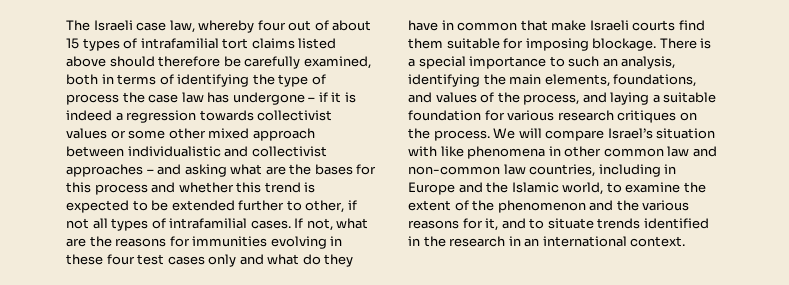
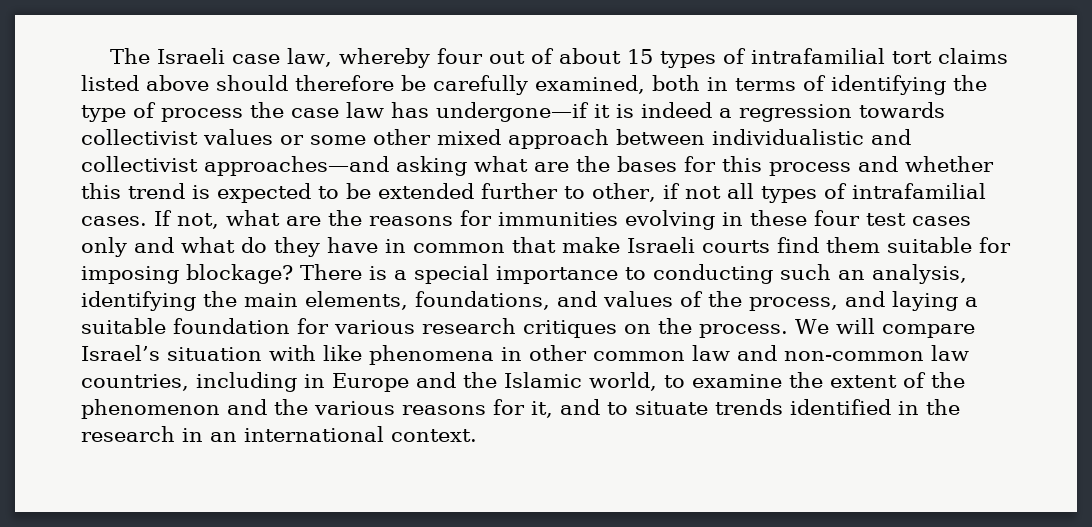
[232,92,328,105] undergone – if -> [436,102,589,122] undergone—if
[66,164,182,177] approaches – and -> [204,156,389,176] approaches—and
[592,38,657,51] blockage. -> [186,264,293,284] blockage?
(565, 61) none -> [653,264,773,284] conducting

